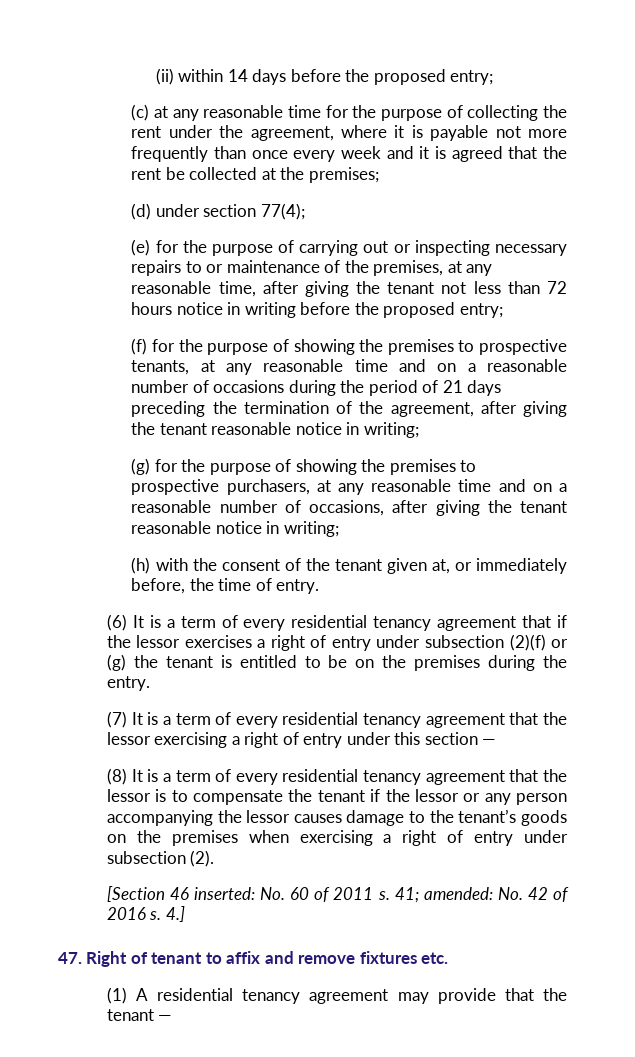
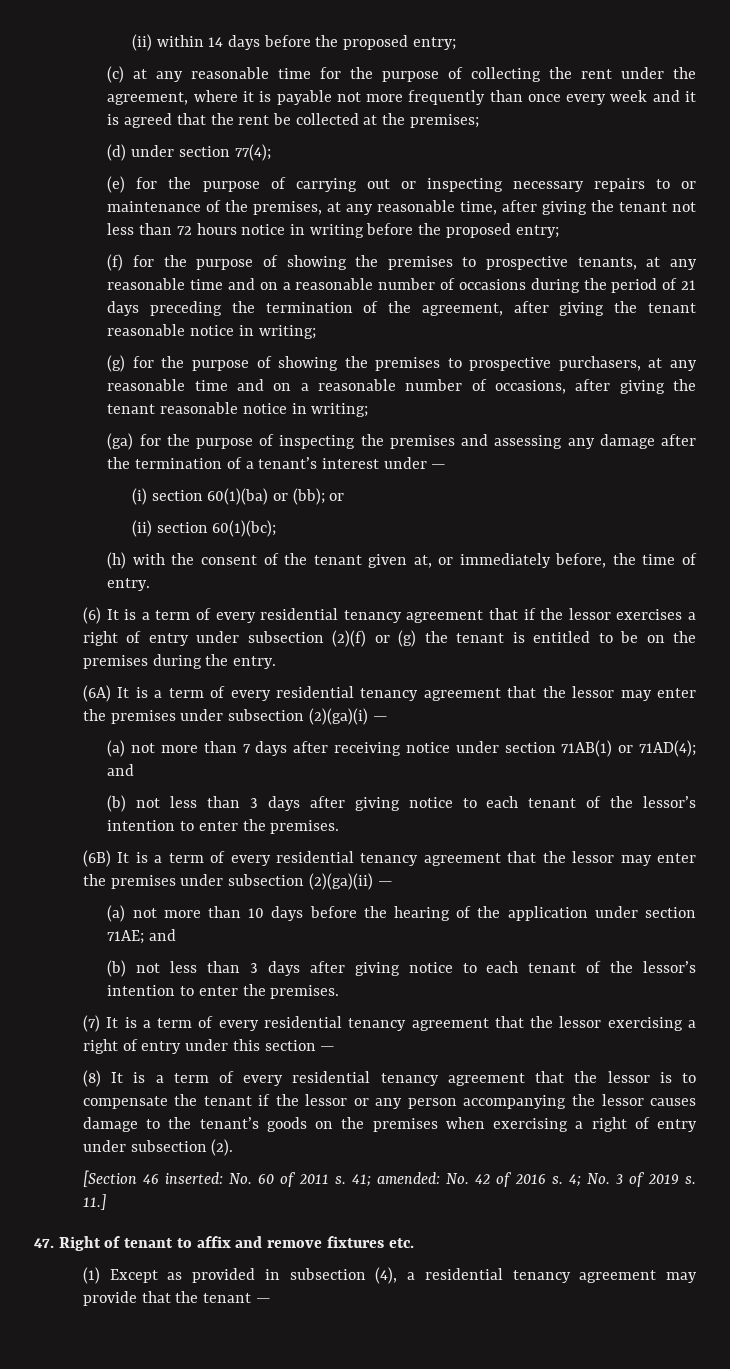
(339, 529) none -> [107,433,696,450] [107,457,447,469] [131,488,345,505] [131,520,277,537] // (ga) for the purpose of inspecting the premises and assessing any damage after the termination of a tenant’s interest under — // (i) section 60(1)(ba) or (bb); or // (ii) section 60(1)(bc);
(150, 683) none -> [82,685,696,702] [82,708,388,725] [107,740,696,757] [107,764,135,776] [107,795,696,812] [107,819,340,834] [82,850,696,867] [82,873,393,890] [107,905,696,922] [107,929,177,944] [107,960,696,977] [107,984,340,999] // (6A) It is a term of every residential tenancy agreement that the lessor may enter the premises under subsection (2)(ga)(i) — // (a) not more than 7 days after receiving notice under section 71AB(1) or 71AD(4); and // (b) not less than 3 days after giving notice to each tenant of the lessor’s intention to enter the premises. // (6B) It is a term of every residential tenancy agreement that the lessor may enter the premises under subsection (2)(ga)(ii) — // (a) not more than 10 days before the hearing of the application under section 71AE; and // (b) not less than 3 days after giving notice to each tenant of the lessor’s intention to enter the premises.
[165,906,185,922] 4.] -> [568,1172,696,1187] [82,1194,106,1210] 4; No. 3 of 2019 s. 11.]
[136,988,149,1001] A -> [109,1267,416,1284] Except as provided in subsection (4), a

